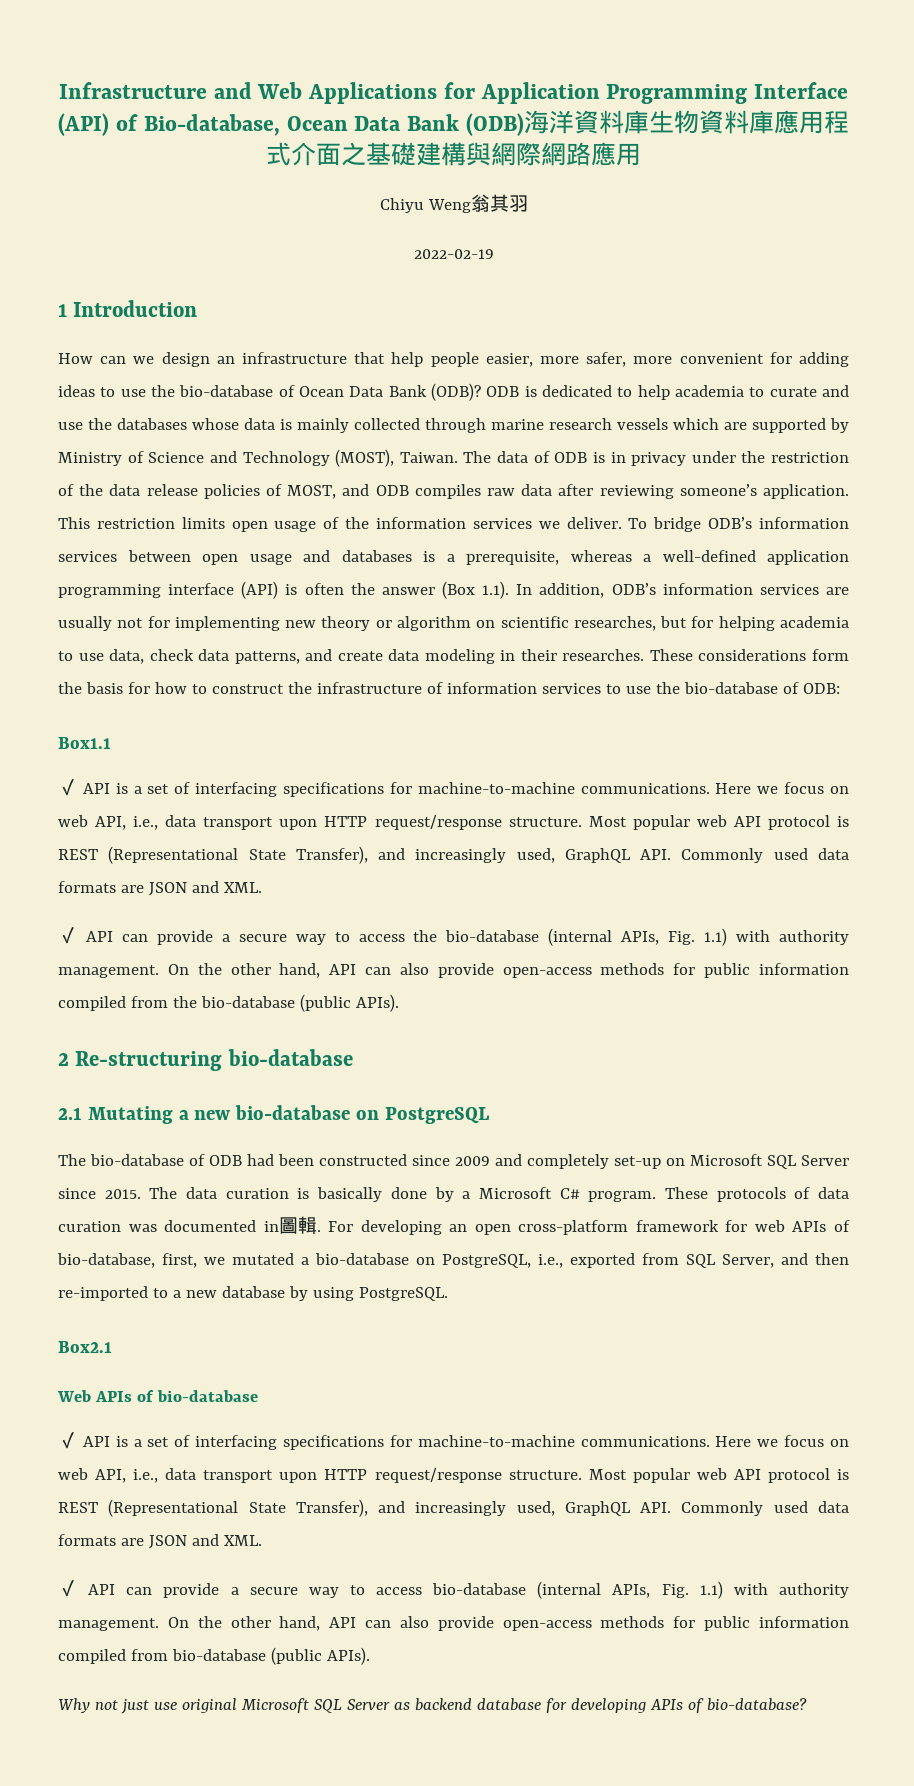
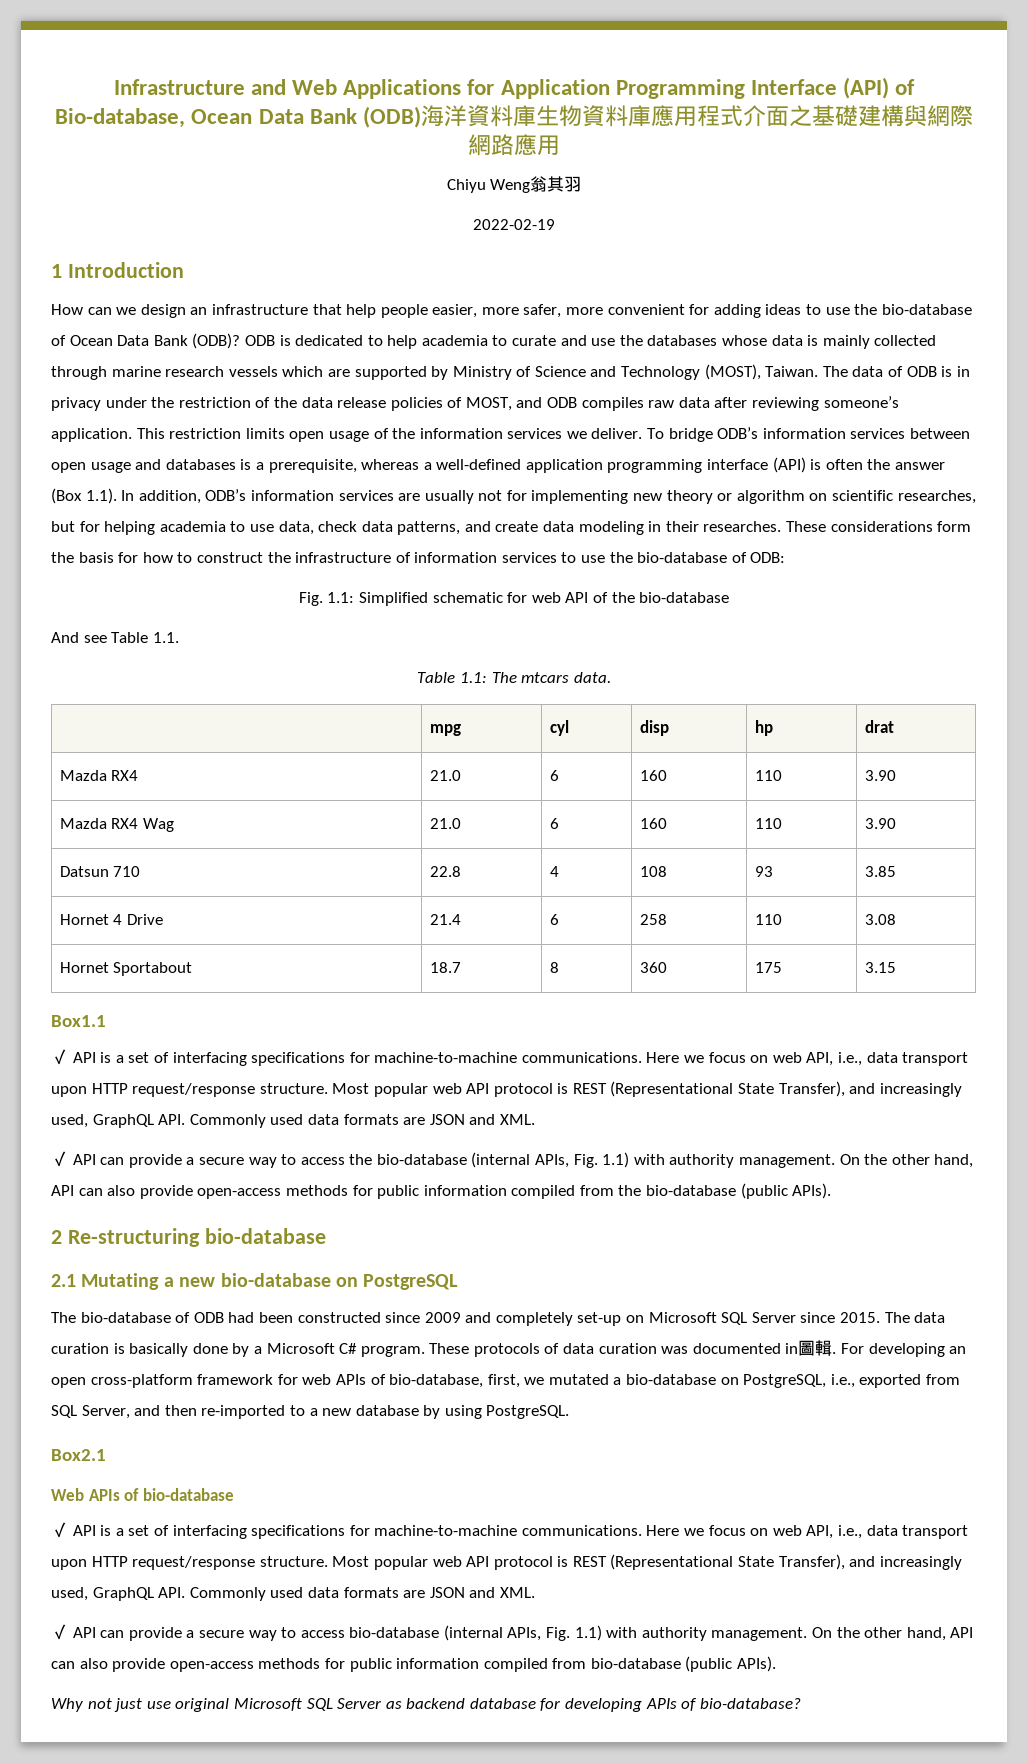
(840, 688) none -> [298,592,730,606] [51,632,179,643] [417,672,611,683] [429,724,461,736] [549,720,569,736] [639,720,669,736] [754,720,773,736] [864,720,894,733] [59,770,139,781] [429,770,461,781] [549,770,559,781] [639,770,667,781] [754,770,782,781] [864,770,896,781] [59,818,174,832] [429,818,461,829] [549,818,559,829] [639,818,667,829] [754,818,782,829] [864,818,896,829] [59,866,141,877] [429,866,461,877] [549,866,559,877] [639,866,667,877] [754,866,773,877] [864,866,896,877] [59,914,163,925] [429,914,461,925] [549,914,559,925] [639,914,667,925] [754,914,782,925] [864,914,896,925] [59,962,193,976] [429,962,461,973] [549,962,559,973] [639,962,667,973] [754,962,782,973] [864,962,896,973] // Fig. 1.1: Simplified schematic for web API of the bio-database // And see Table 1.1. // Table 1.1: The mtcars data. // | mpg | cyl | disp | hp | drat // Mazda RX4 | 21.0 | 6 | 160 | 110 | 3.90 // Mazda RX4 Wag | 21.0 | 6 | 160 | 110 | 3.90 // Datsun 710 | 22.8 | 4 | 108 | 93 | 3.85 // Hornet 4 Drive | 21.4 | 6 | 258 | 110 | 3.08 // Hornet Sportabout | 18.7 | 8 | 360 | 175 | 3.15

